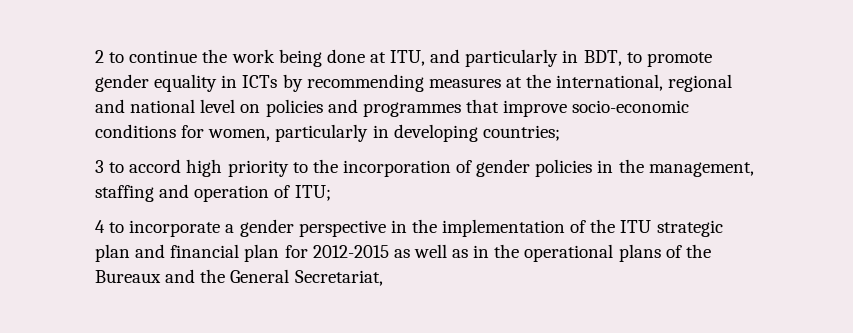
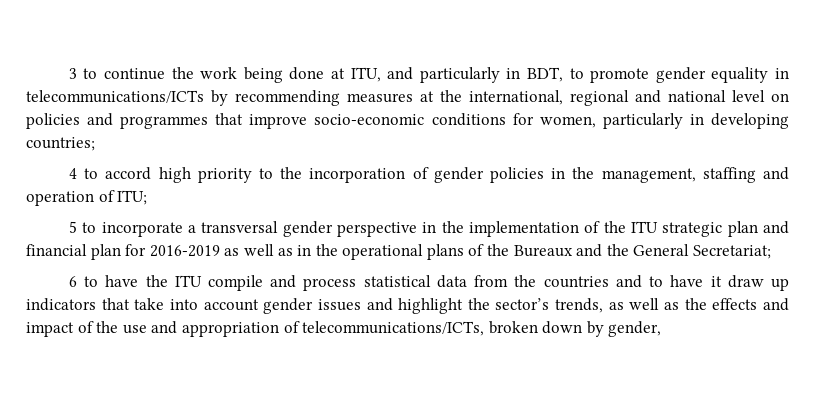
[95,50,104,63] 2 -> [68,68,77,79] 3
[242,75,278,88] ICTs -> [26,90,204,103] telecommunications/ICTs
[95,160,104,173] 3 -> [68,168,77,179] 4
[95,220,105,233] 4 -> [68,221,77,233] 5
(235, 228) none -> [201,221,279,233] transversal
[312,245,389,258] 2012-2015 -> [149,245,220,257] 2016-2019
[294,270,383,286] Secretariat, -> [693,245,772,259] [68,275,789,291] [26,298,789,314] [26,321,662,337] Secretariat; // 6 to have the ITU compile and process statistical data from the countries and to have it draw up indicators that take into account gender issues and highlight the sector’s trends, as well as the effects and impact of the use and appropriation of telecommunications/ICTs, broken down by gender,

